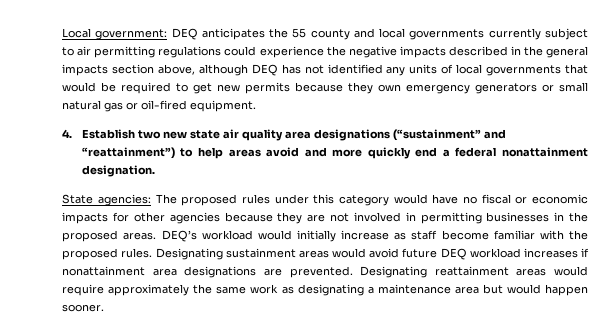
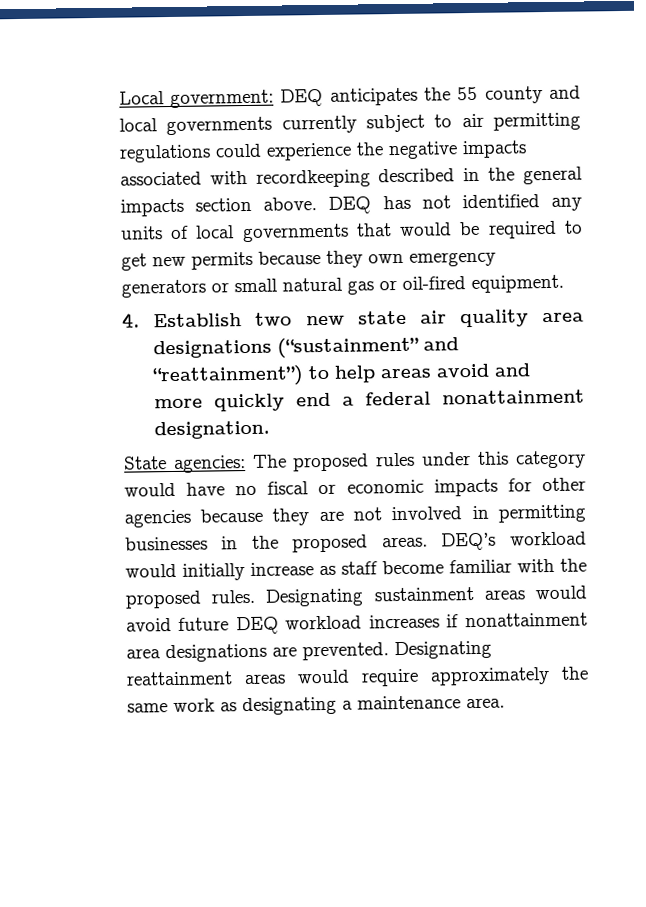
(446, 52) none -> [119,169,371,188] associated with recordkeeping
[158,64,248,76] above, although -> [263,197,318,211] above.
[454,284,588,296] [62,304,105,312] area but would happen sooner. -> [465,697,505,709] area.

